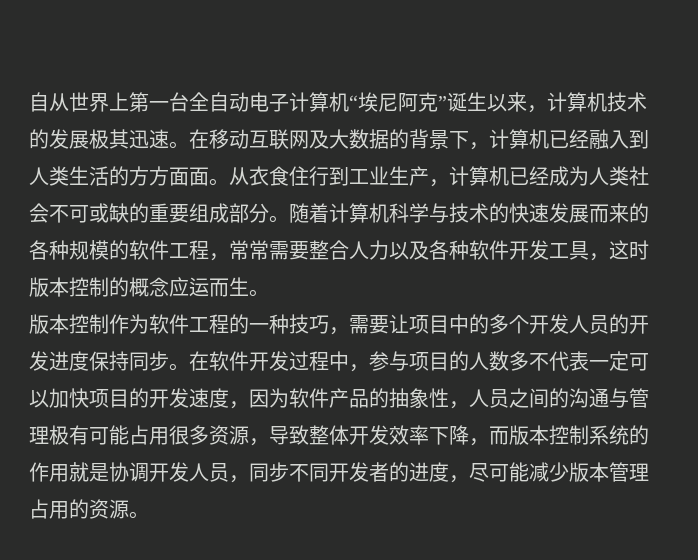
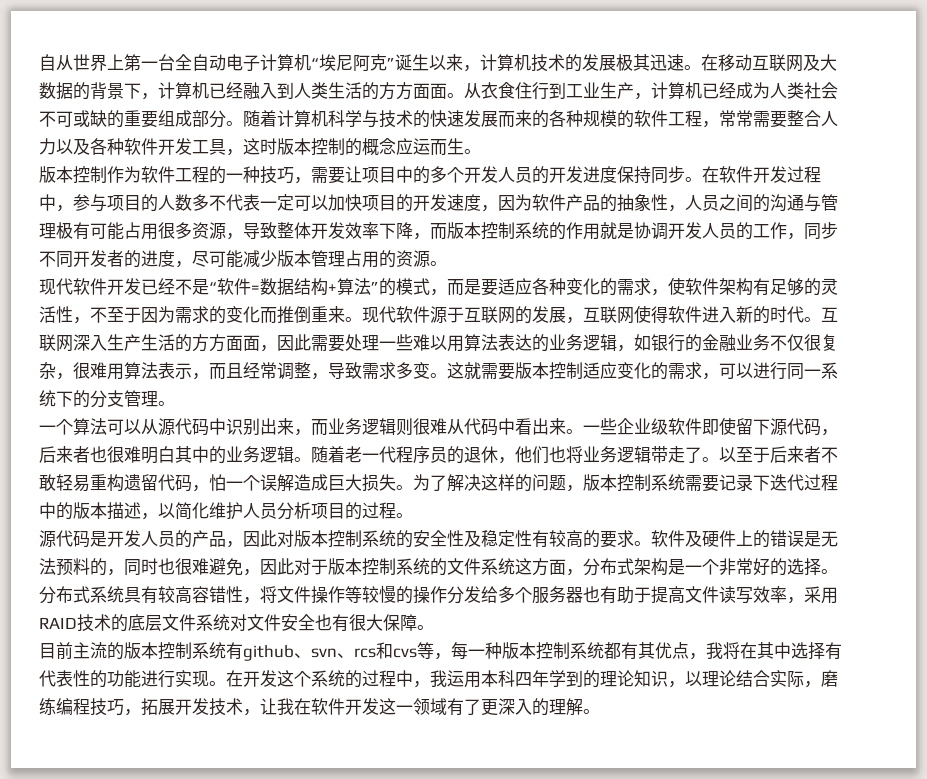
(229, 472) none -> [736,222,787,240] 的工作
(149, 515) none -> [39,277,838,296] [39,305,838,324] [39,334,838,352] [39,362,838,380] [39,390,175,408] [39,417,838,436] [39,446,838,464] [39,474,838,492] [39,502,413,520] [39,530,838,548] [39,558,838,576] [39,585,838,604] [39,614,434,632] [39,642,842,661] [39,670,838,688] [39,698,600,716] // 现代软件开发已经不是“软件=数据结构+算法”的模式，而是要适应各种变化的需求，使软件架构有足够的灵活性，不至于因为需求的变化而推倒重来。现代软件源于互联网的发展，互联网使得软件进入新的时代。互联网深入生产生活的方方面面，因此需要处理一些难以用算法表达的业务逻辑，如银行的金融业务不仅很复杂，很难用算法表示，而且经常调整，导致需求多变。这就需要版本控制适应变化的需求，可以进行同一系统下的分支管理。 // 一个算法可以从源代码中识别出来，而业务逻辑则很难从代码中看出来。一些企业级软件即使留下源代码，后来者也很难明白其中的业务逻辑。随着老一代程序员的退休，他们也将业务逻辑带走了。以至于后来者不敢轻易重构遗留代码，怕一个误解造成巨大损失。为了解决这样的问题，版本控制系统需要记录下迭代过程中的版本描述，以简化维护人员分析项目的过程。 // 源代码是开发人员的产品，因此对版本控制系统的安全性及稳定性有较高的要求。软件及硬件上的错误是无法预料的，同时也很难避免，因此对于版本控制系统的文件系统这方面，分布式架构是一个非常好的选择。分布式系统具有较高容错性，将文件操作等较慢的操作分发给多个服务器也有助于提高文件读写效率，采用RAID技术的底层文件系统对文件安全也有很大保障。 // 目前主流的版本控制系统有github、svn、rcs和cvs等，每一种版本控制系统都有其优点，我将在其中选择有代表性的功能进行实现。在开发这个系统的过程中，我运用本科四年学到的理论知识，以理论结合实际，磨练编程技巧，拓展开发技术，让我在软件开发这一领域有了更深入的理解。

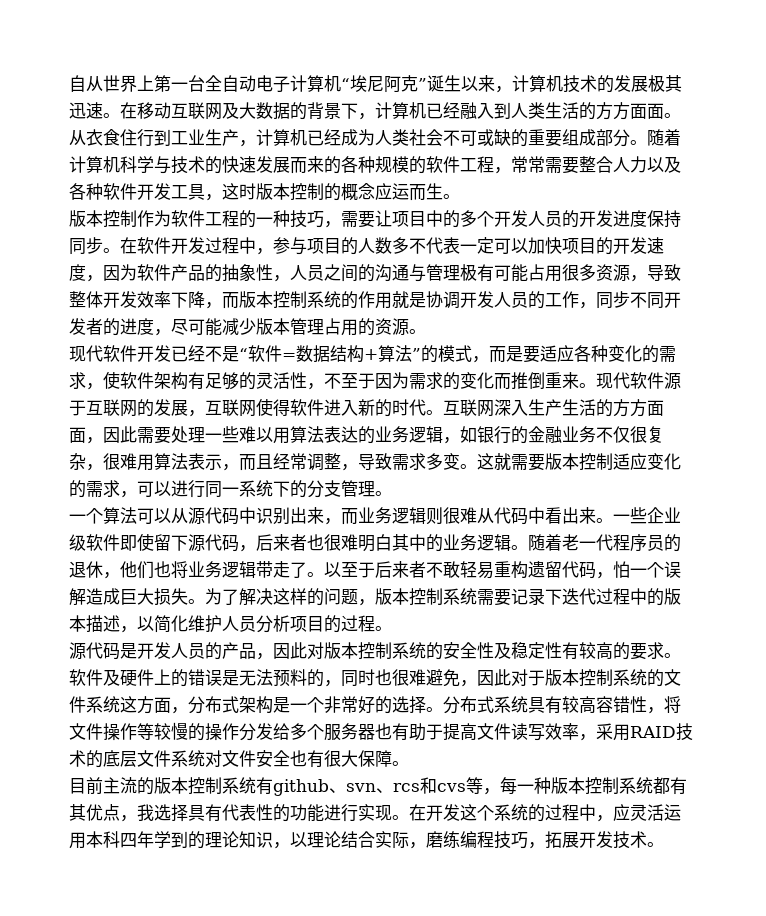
[723,642,825,660] 将在其中选择 -> [154,804,205,822] 选择具
[430,670,447,687] 我 -> [613,804,664,821] 应灵活
[243,698,583,716] ，让我在软件开发这一领域有了更深入的理解 -> (647, 839) none

